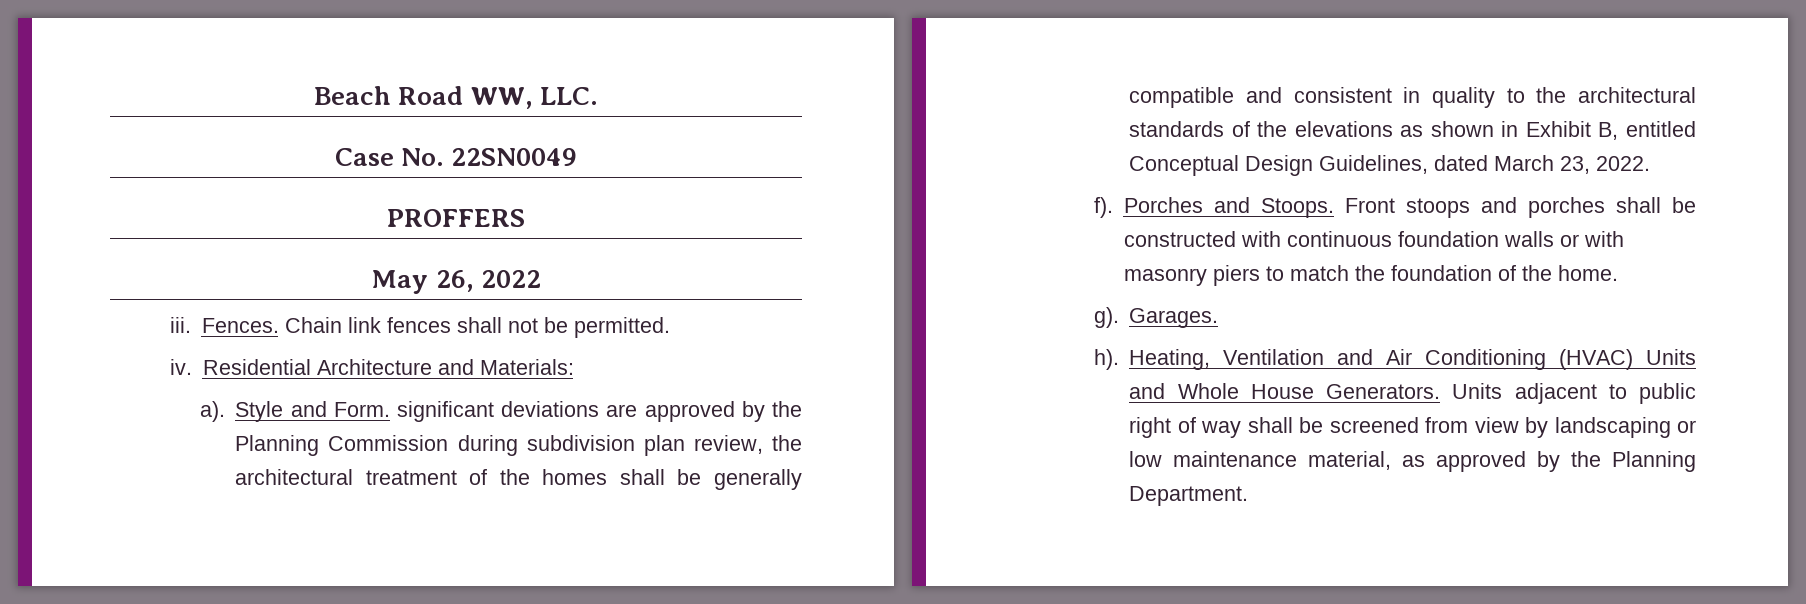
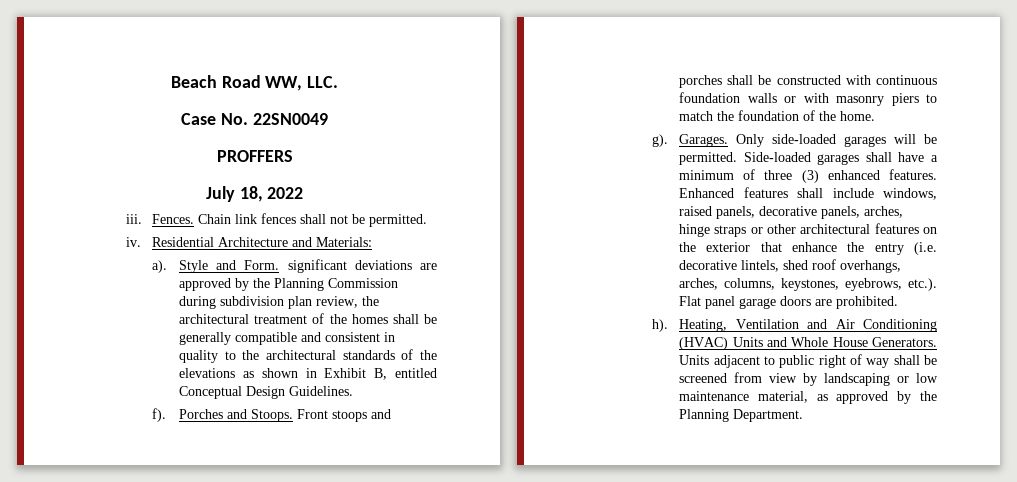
[371,270,474,294] May 26, -> [205,186,263,202] July 18,
[1319,155,1651,174] Guidelines, dated March 23, 2022. -> [289,386,354,396] Guidelines.
(1219, 318) none -> [736,134,937,147] [679,152,938,165] [679,169,937,183] [679,187,937,200] [679,206,904,219] [679,223,937,237] [679,242,937,255] [679,259,902,273] [679,278,937,291] [679,296,899,309] Only side-loaded garages will be permitted. Side-loaded garages shall have a minimum of three (3) enhanced features. Enhanced features shall include windows, raised panels, decorative panels, arches, hinge straps or other architectural features on the exterior that enhance the entry (i.e. decorative lintels, shed roof overhangs, arches, columns, keystones, eyebrows, etc.). Flat panel garage doors are prohibited.

